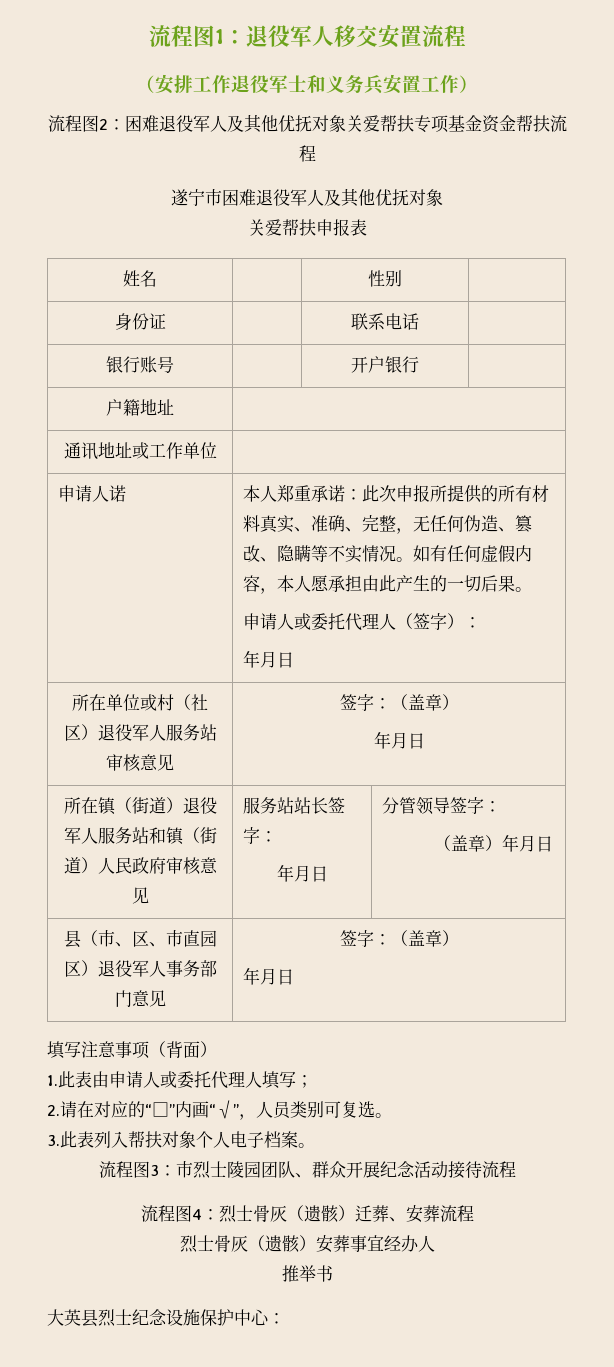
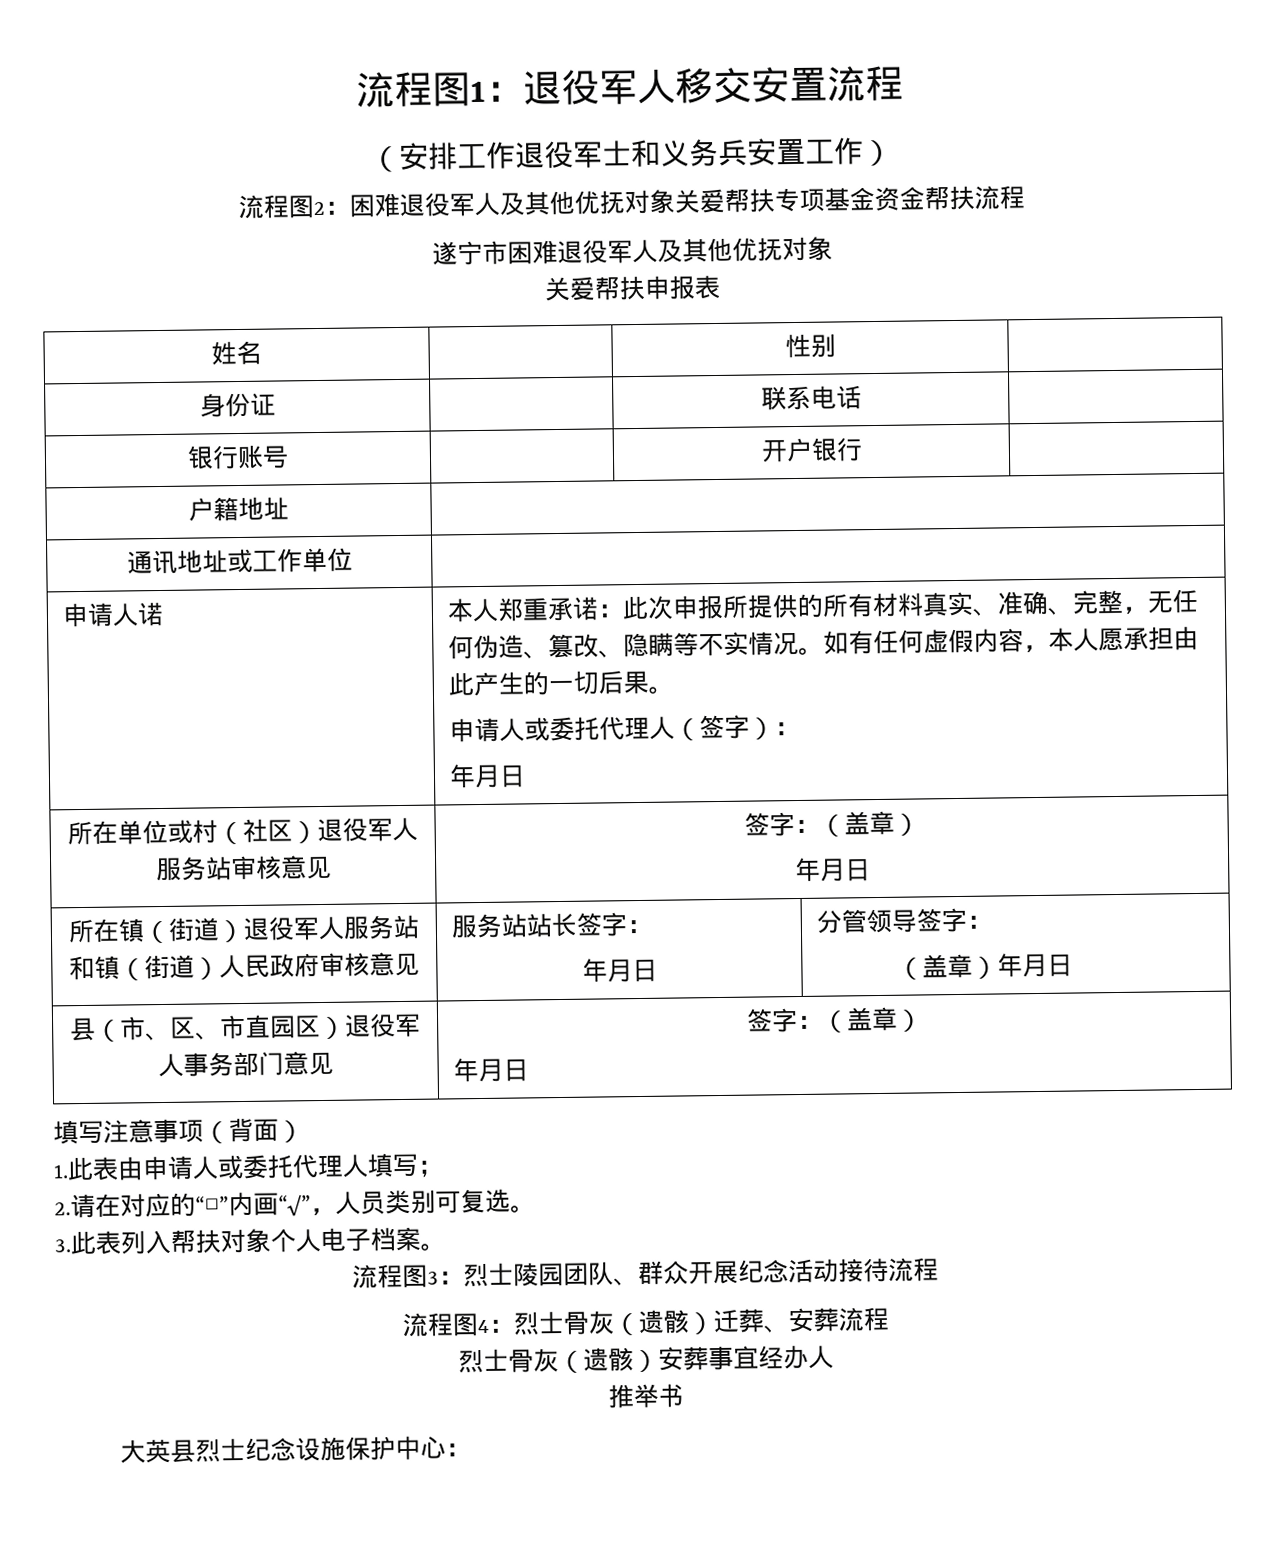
[175,1161,193,1178] 市 -> (464, 1278) none

